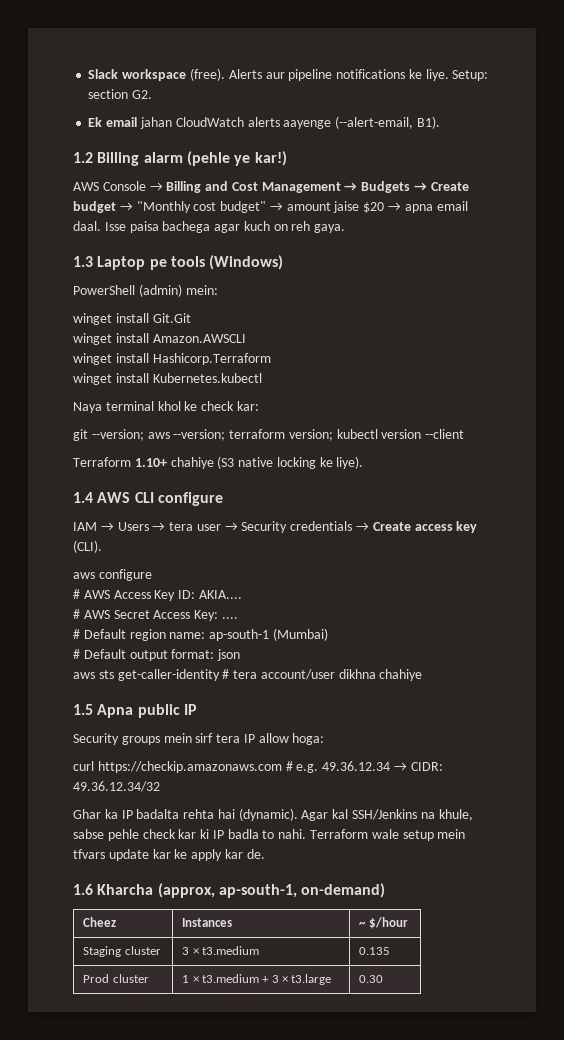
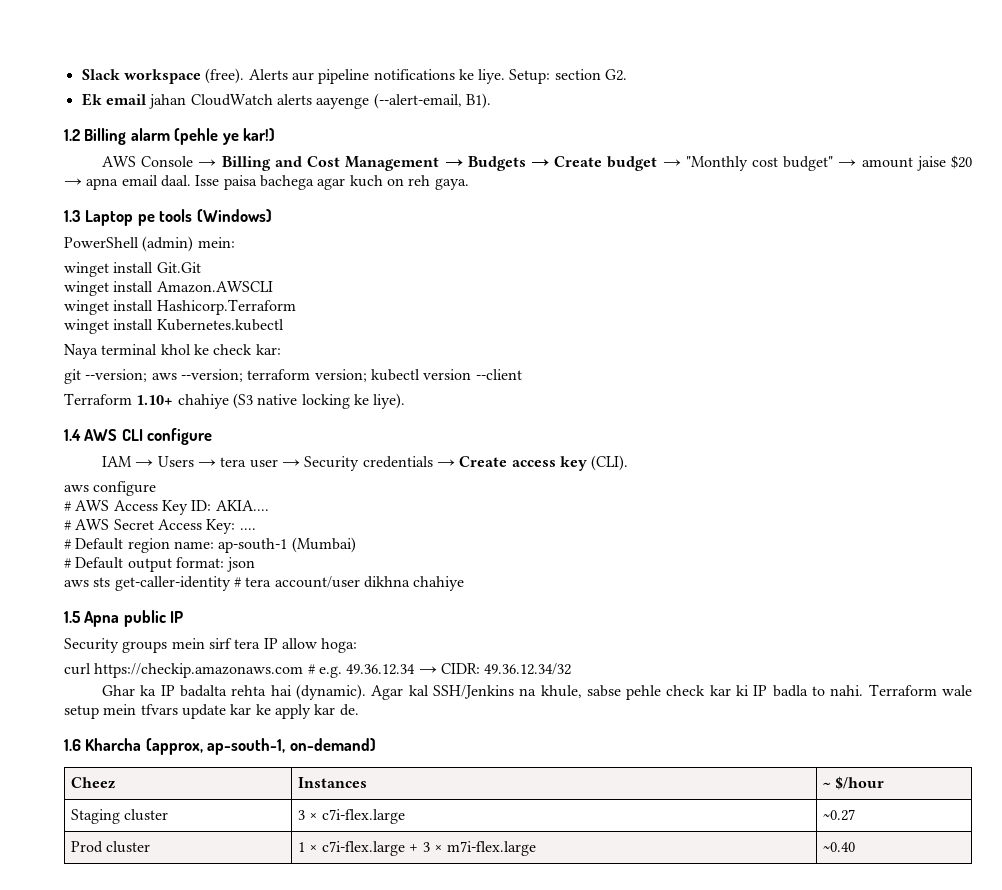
[201,946,259,955] [359,947,391,955] t3.medium | 0.135 -> [322,809,406,824] [822,809,855,821] c7i-flex.large | ~0.27
[201,974,259,983] t3.medium -> [322,841,406,856] c7i-flex.large
[291,974,332,985] [359,975,384,983] t3.large | 0.30 -> [447,841,537,856] [822,842,855,852] m7i-flex.large | ~0.40

